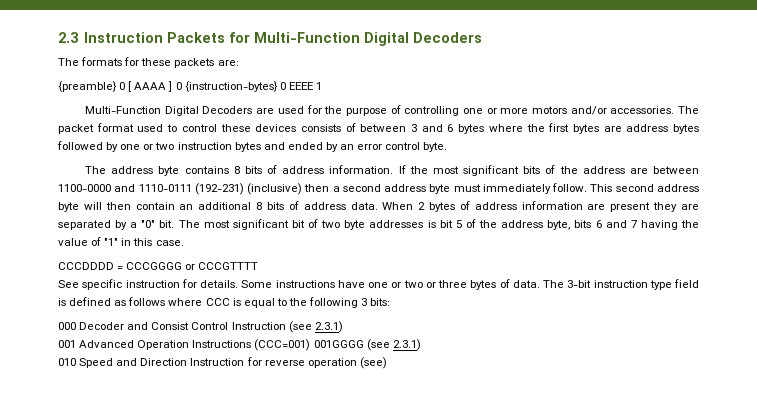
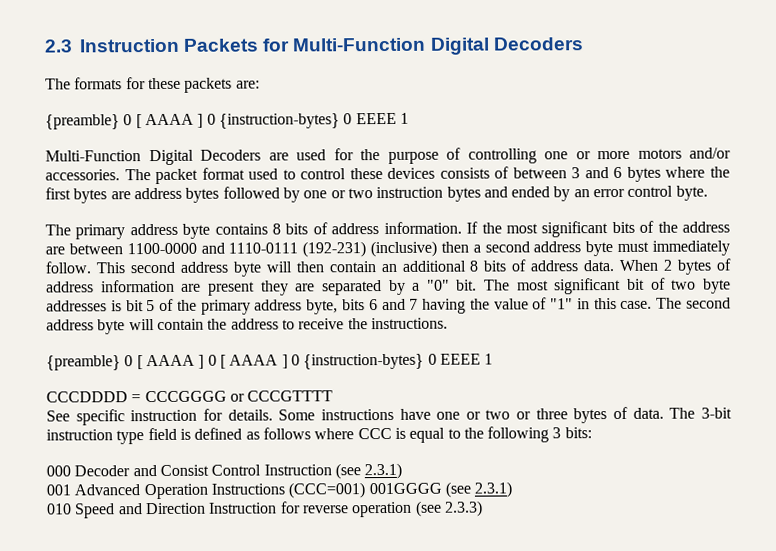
(107, 170) none -> [75,224,126,240] primary
(498, 224) none -> [200,299,251,315] primary
(184, 243) none -> [656,297,731,309] [46,317,448,335] [46,353,494,371] The second address byte will contain the address to receive the instructions. // {preamble} 0 [ AAAA ] 0 [ AAAA ] 0 {instruction-bytes} 0 EEEE 1
[359,357,387,369] (see) -> [414,500,483,517] (see 2.3.3)

